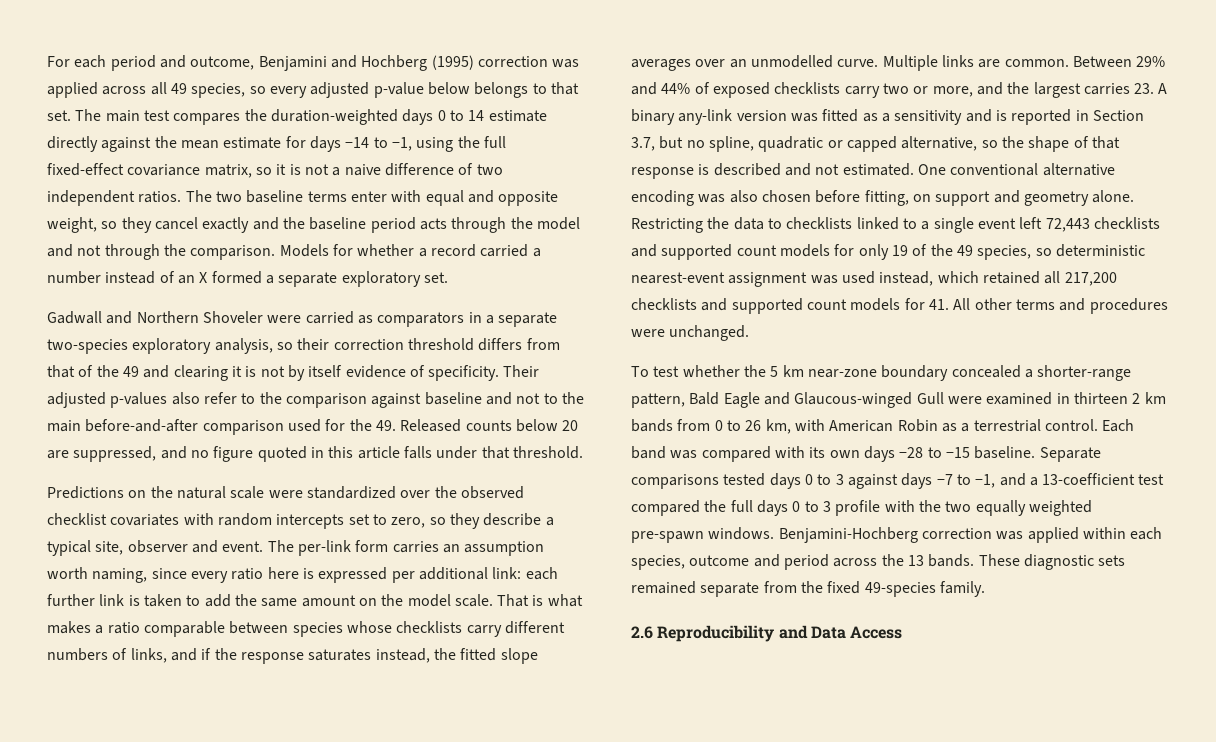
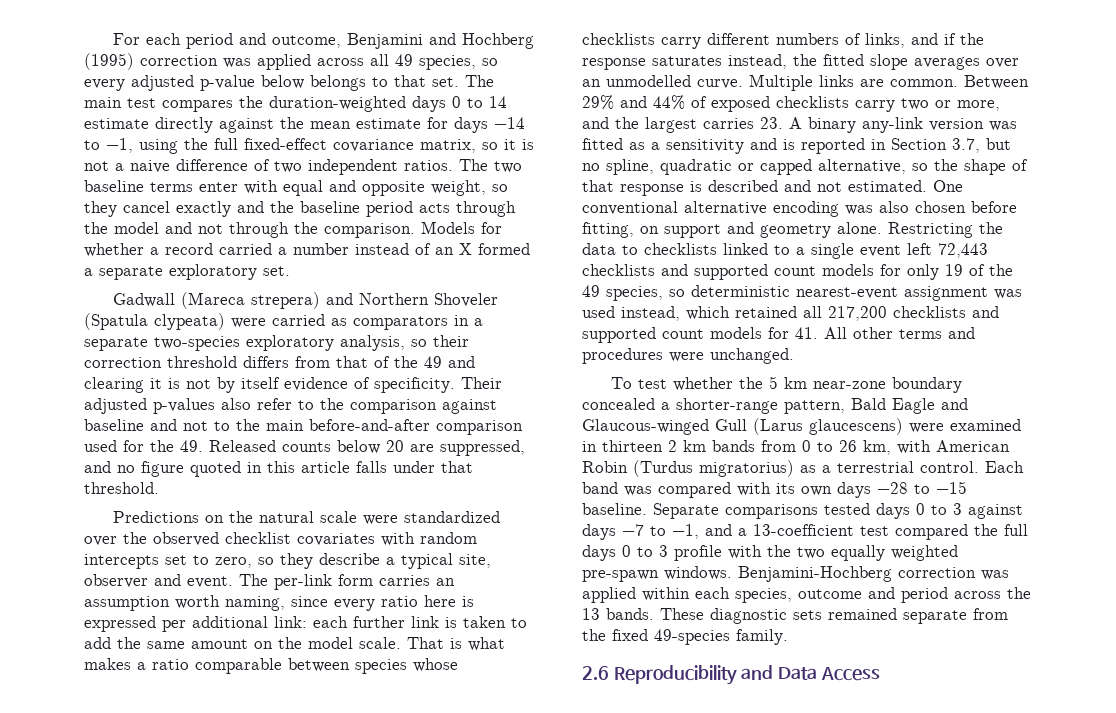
(102, 317) none -> [180,292,320,309] (Mareca strepera)
(263, 317) none -> [84,313,225,330] (Spatula clypeata)
(944, 398) none -> [753,418,903,435] (Larus glaucescens)
(938, 425) none -> [633,460,794,477] (Turdus migratorius)

